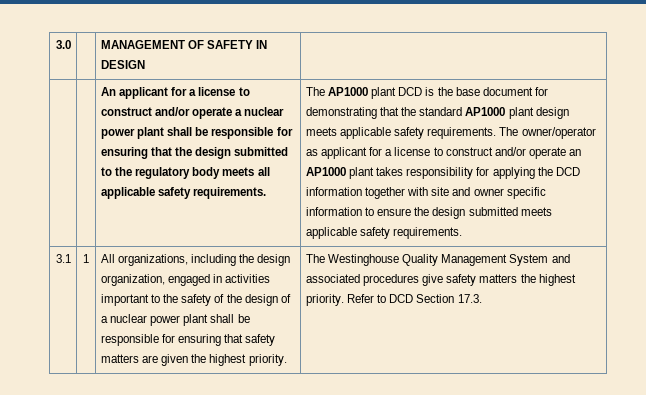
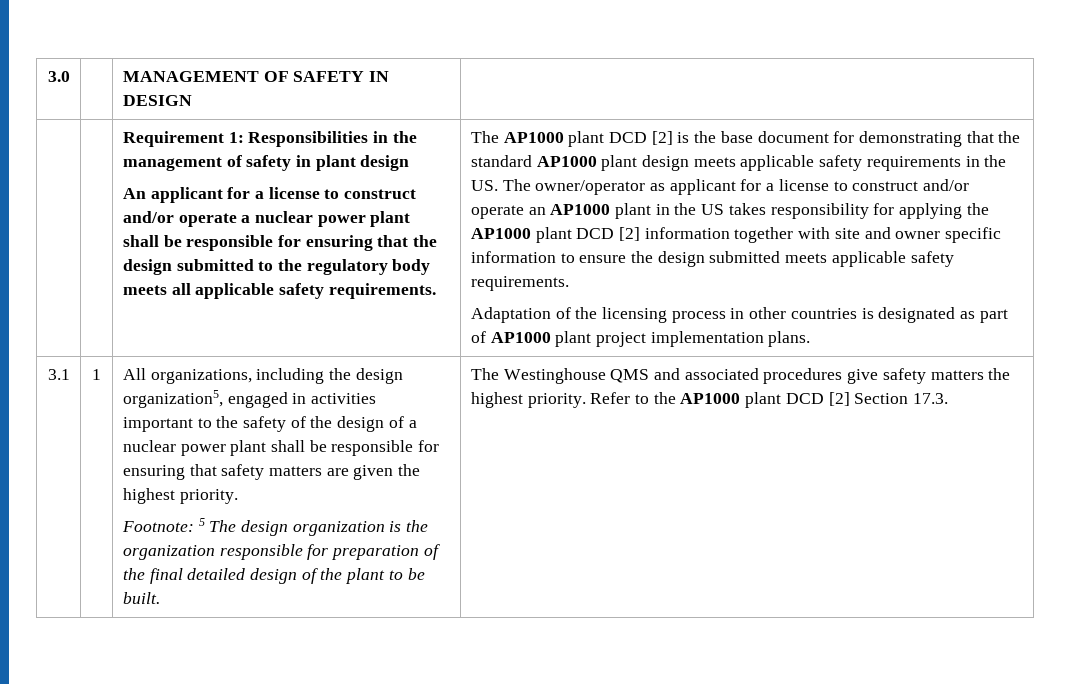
(145, 64) none -> [122,131,417,147] [122,155,410,171] Requirement 1: Responsibilities in the management of safety in plant design //
(423, 91) none -> [651,131,673,145] [2]
[427,127,497,139] requirements. -> [866,155,1007,171] [470,180,498,191] requirements in the US.
(375, 173) none -> [655,203,725,215] in the US
[555,167,580,176] DCD -> [470,227,640,243] AP1000 plant DCD [2]
(463, 233) none -> [470,307,1008,323] [470,331,811,347] // Adaptation of the licensing process in other countries is designated as part of AP1000 plant project implementation plans.
[100,274,165,286] organization, -> [122,390,223,408] organization5,
(287, 360) none -> [121,518,429,536] [122,544,440,560] [122,568,425,584] [122,592,160,604] // Footnote: 5 The design organization is the organization responsible for preparation of the final detailed design of the plant to be built.
[402,254,549,266] Quality Management System -> [610,369,650,383] QMS
[389,294,414,303] DCD -> [653,392,850,408] the AP1000 plant DCD [2]

